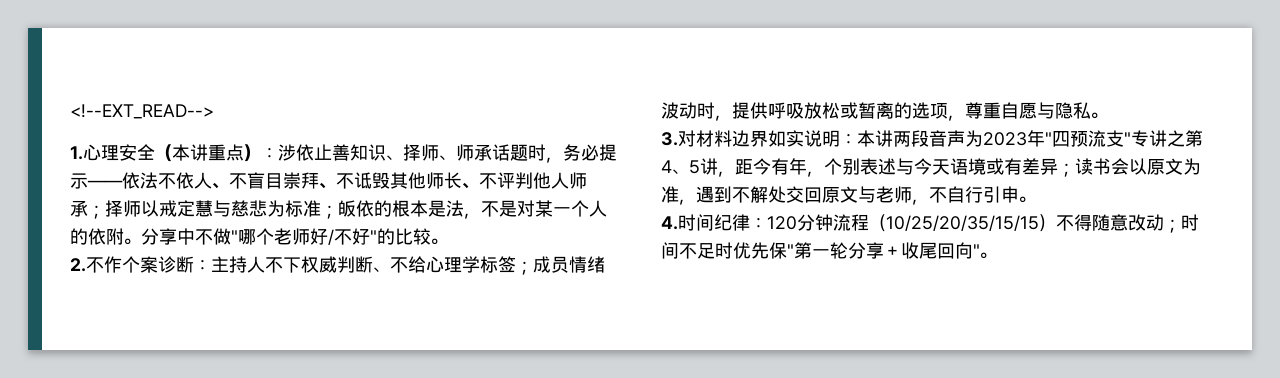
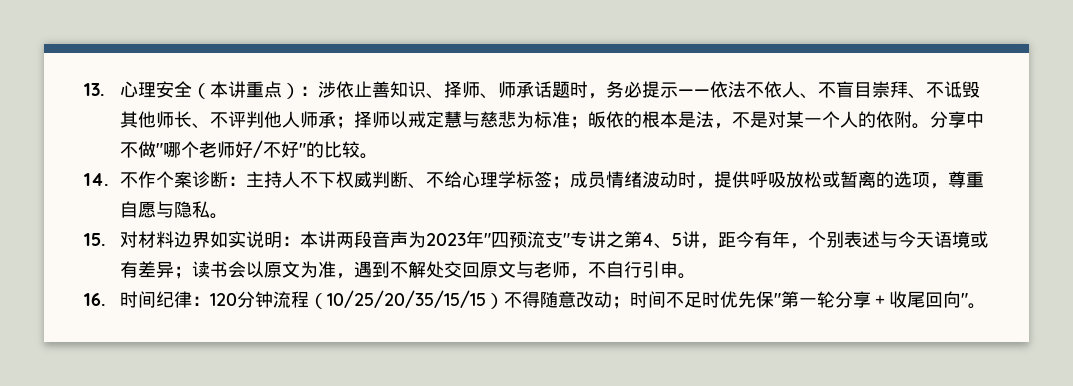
[70,104,214,119] [70,146,83,160] <!--EXT_READ--> // 1. -> [84,83,104,96] 13.
[70,258,86,272] 2. -> [84,173,108,186] 14.
[661,132,678,146] 3. -> [84,233,105,246] 15.
[661,216,678,230] 4. -> [84,293,105,306] 16.

